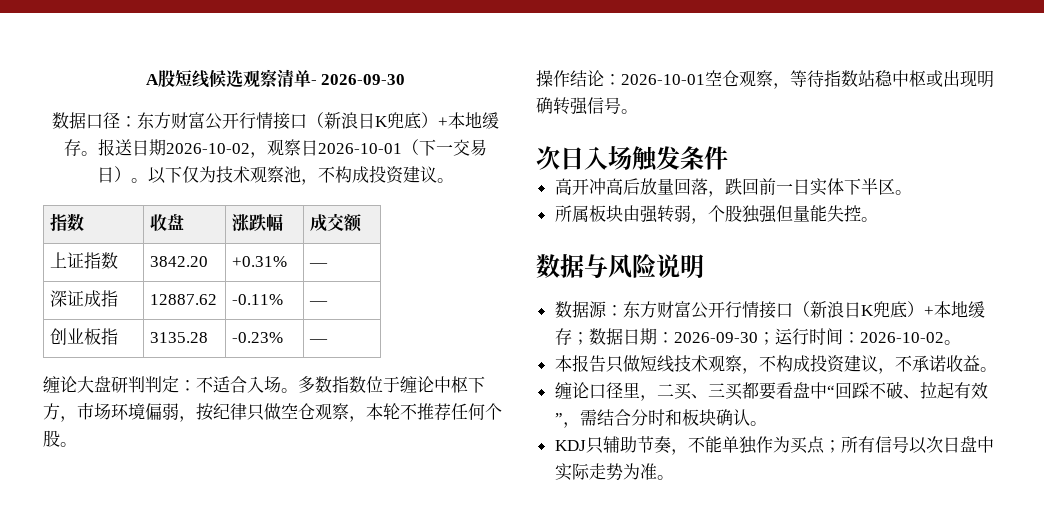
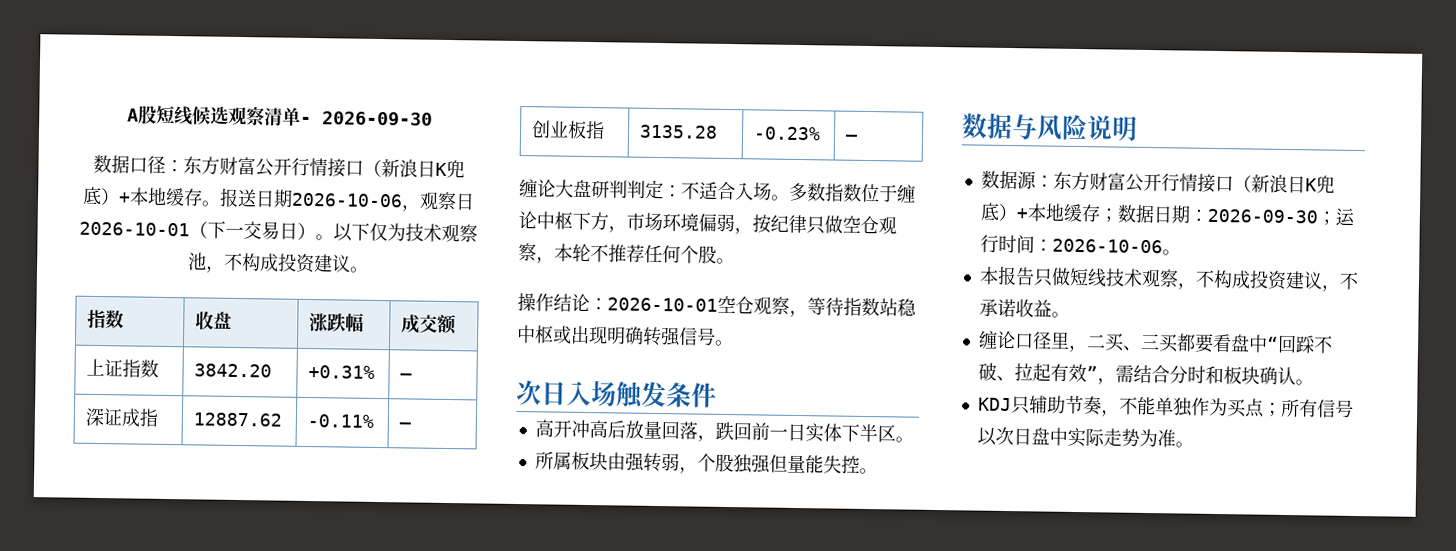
[166,143,250,154] 2026-10-02 -> [291,192,403,208] 2026-10-06
[859,332,944,343] 2026-10-02 -> [1051,238,1163,254] 2026-10-06

